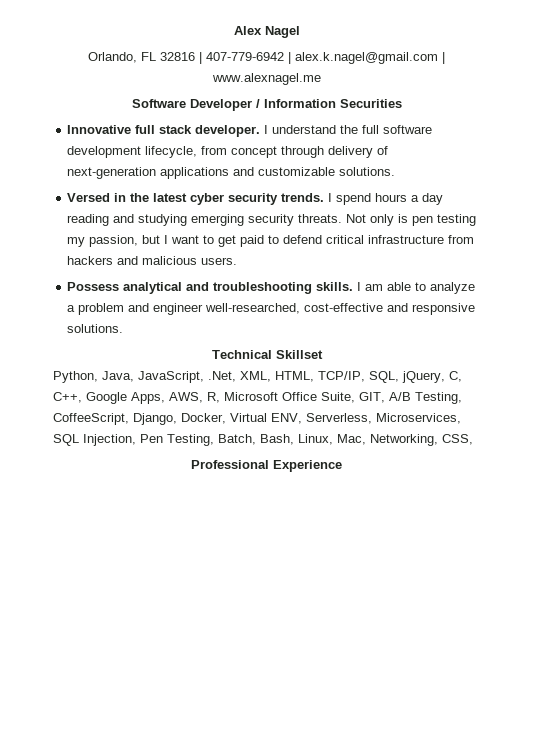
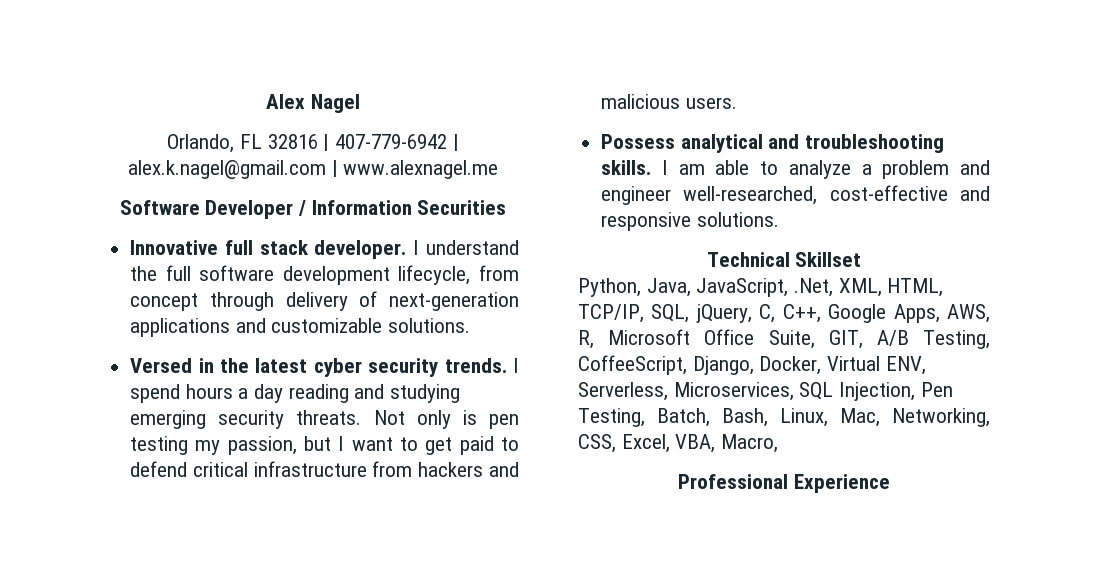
(473, 439) none -> [621,434,779,453] Excel, VBA, Macro,

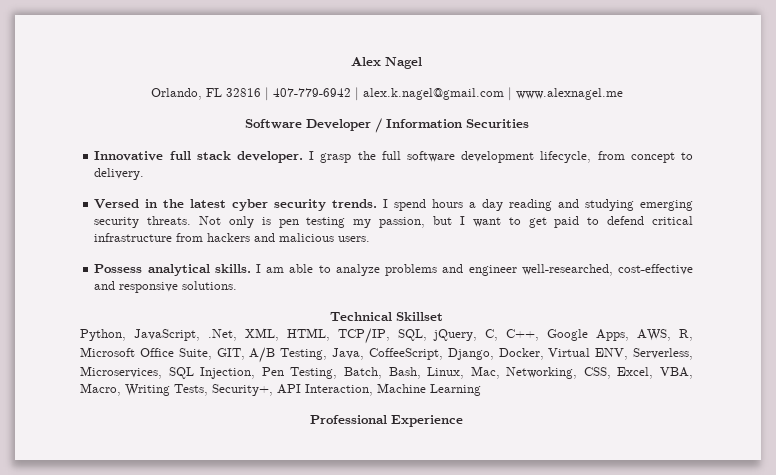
[425,240,519,255] understand -> [320,153,352,163] grasp
[209,291,519,311] [130,318,471,337] through delivery of next-generation applications and customizable solutions. -> [681,152,693,160] [94,168,145,180] to delivery.
[768,134,945,153] and troubleshooting -> (210, 270) none
[861,160,950,179] a problem -> [385,264,438,276] problems
[646,278,691,297] Java, -> (126, 335) none
(990, 339) none -> [332,348,365,360] Java,
(779, 443) none -> [125,383,481,396] Writing Tests, Security+, API Interaction, Machine Learning

